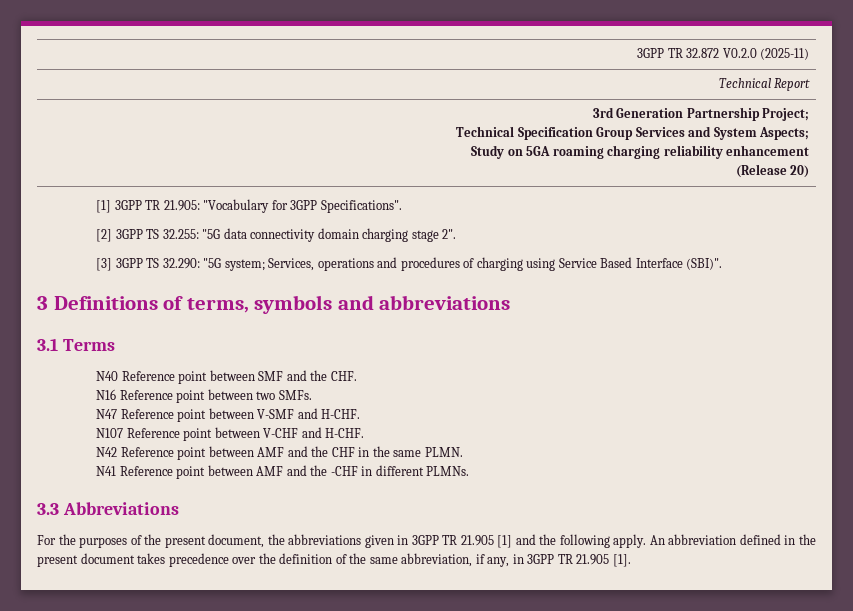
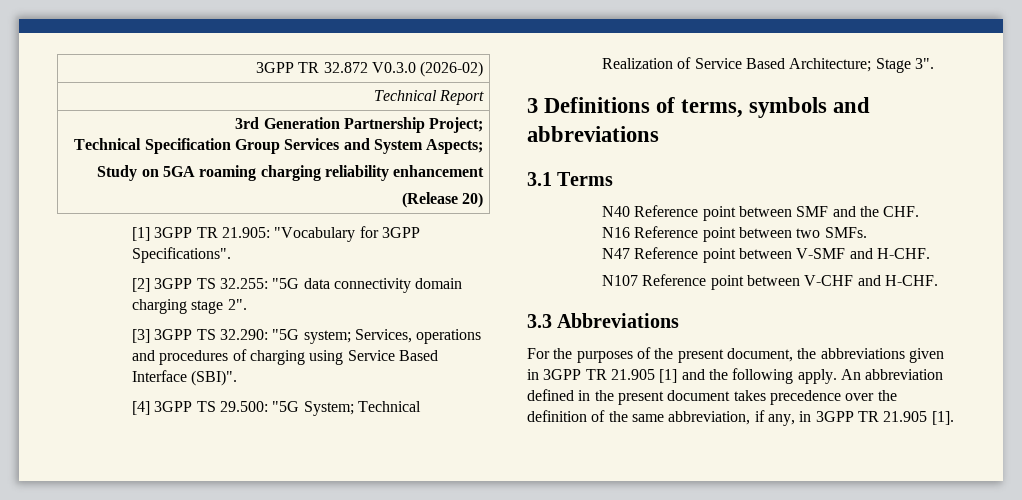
[722,48,810,60] V0.2.0 (2025-11) -> [372,61,484,77] V0.3.0 (2026-02)
(723, 264) none -> [131,401,421,416] [601,57,934,73] // [4] 3GPP TS 29.500: "5G System; Technical Realization of Service Based Architecture; Stage 3".
[96,446,463,460] [96,465,470,479] // N42 Reference point between AMF and the CHF in the same PLMN. // N41 Reference point between AMF and the -CHF in different PLMNs. -> (938, 280) none

